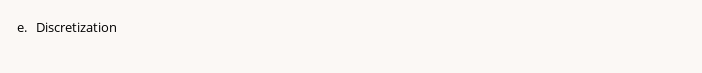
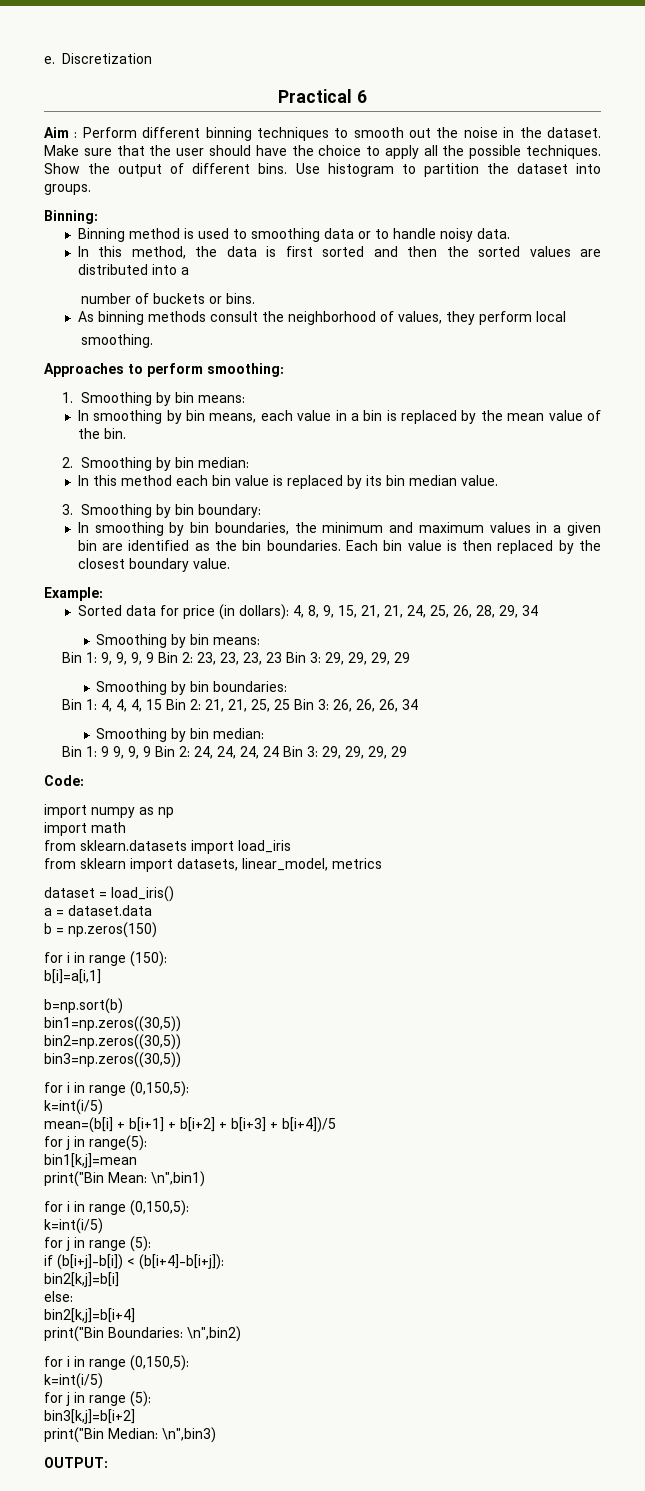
(118, 27) none -> [278,89,367,103] [44,127,601,141] [44,145,601,159] [44,163,601,177] [44,184,91,195] [44,210,98,224] [77,228,510,242] [77,246,602,259] [77,264,189,275] [80,293,255,304] [77,311,566,325] [80,334,153,348] [44,363,284,377] [62,392,245,406] [77,410,602,424] [77,428,126,439] [62,457,249,471] [77,475,498,489] [62,504,261,518] [77,522,602,536] [77,540,601,554] [77,558,230,572] [44,587,103,601] [77,604,538,620] [96,634,261,648] [62,652,411,665] [96,681,288,695] [62,699,419,712] [96,728,265,742] [62,746,408,759] [44,775,84,786] [44,804,174,818] [44,822,126,836] [44,840,291,854] [44,858,382,872] [44,886,174,902] [44,905,152,916] [44,922,157,938] [44,951,167,967] [44,969,101,984] [44,998,123,1014] [44,1016,181,1032] [44,1034,181,1050] [44,1052,181,1068] [44,1081,189,1097] [44,1099,103,1115] [44,1117,336,1133] [44,1135,147,1151] [44,1153,137,1168] [44,1171,205,1187] [44,1200,189,1216] [44,1218,103,1234] [44,1236,151,1252] [44,1254,224,1270] [44,1272,119,1287] [44,1291,73,1302] [44,1308,135,1323] [44,1326,241,1342] [44,1355,189,1371] [44,1373,103,1389] [44,1391,151,1407] [44,1409,135,1424] [44,1427,216,1443] [44,1457,108,1468] // Practical 6 // Aim : Perform different binning techniques to smooth out the noise in the dataset. Make sure that the user should have the choice to apply all the possible techniques. Show the output of different bins. Use histogram to partition the dataset into groups. // Binning: // Binning method is used to smoothing data or to handle noisy data. // In this method, the data is first sorted and then the sorted values are distributed into a // number of buckets or bins. // As binning methods consult the neighborhood of values, they perform local // smoothing. // Approaches to perform smoothing: // 1. Smoothing by bin means: // In smoothing by bin means, each value in a bin is replaced by the mean value of the bin. // 2. Smoothing by bin median: // In this method each bin value is replaced by its bin median value. // 3. Smoothing by bin boundary: // In smoothing by bin boundaries, the minimum and maximum values in a given bin are identified as the bin boundaries. Each bin value is then replaced by the closest boundary value. // Example: // Sorted data for price (in dollars): 4, 8, 9, 15, 21, 21, 24, 25, 26, 28, 29, 34 // Smoothing by bin means: // Bin 1: 9, 9, 9, 9 Bin 2: 23, 23, 23, 23 Bin 3: 29, 29, 29, 29 // Smoothing by bin boundaries: // Bin 1: 4, 4, 4, 15 Bin 2: 21, 21, 25, 25 Bin 3: 26, 26, 26, 34 // Smoothing by bin median: // Bin 1: 9 9, 9, 9 Bin 2: 24, 24, 24, 24 Bin 3: 29, 29, 29, 29 // Code: // import numpy as np // import math // from sklearn.datasets import load_iris // from sklearn import datasets, linear_model, metrics // dataset = load_iris() // a = dataset.data // b = np.zeros(150) // for i in range (150): // b[i]=a[i,1] // b=np.sort(b) // bin1=np.zeros((30,5)) // bin2=np.zeros((30,5)) // bin3=np.zeros((30,5)) // for i in range (0,150,5): // k=int(i/5) // mean=(b[i] + b[i+1] + b[i+2] + b[i+3] + b[i+4])/5 // for j in range(5): // bin1[k,j]=mean // print("Bin Mean: \n",bin1) // for i in range (0,150,5): // k=int(i/5) // for j in range (5): // if (b[i+j]-b[i]) < (b[i+4]-b[i+j]): // bin2[k,j]=b[i] // else: // bin2[k,j]=b[i+4] // print("Bin Boundaries: \n",bin2) // for i in range (0,150,5): // k=int(i/5) // for j in range (5): // bin3[k,j]=b[i+2] // print("Bin Median: \n",bin3) // OUTPUT:

